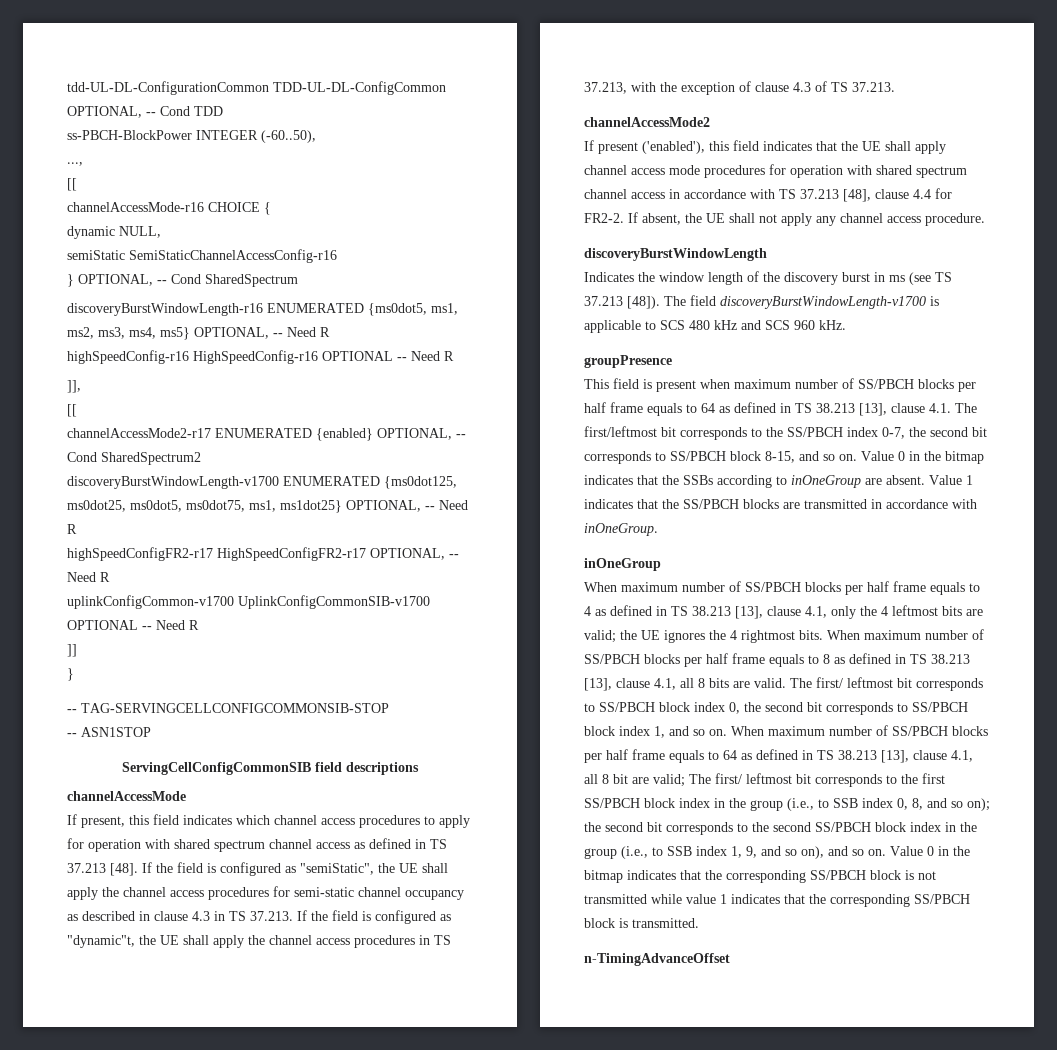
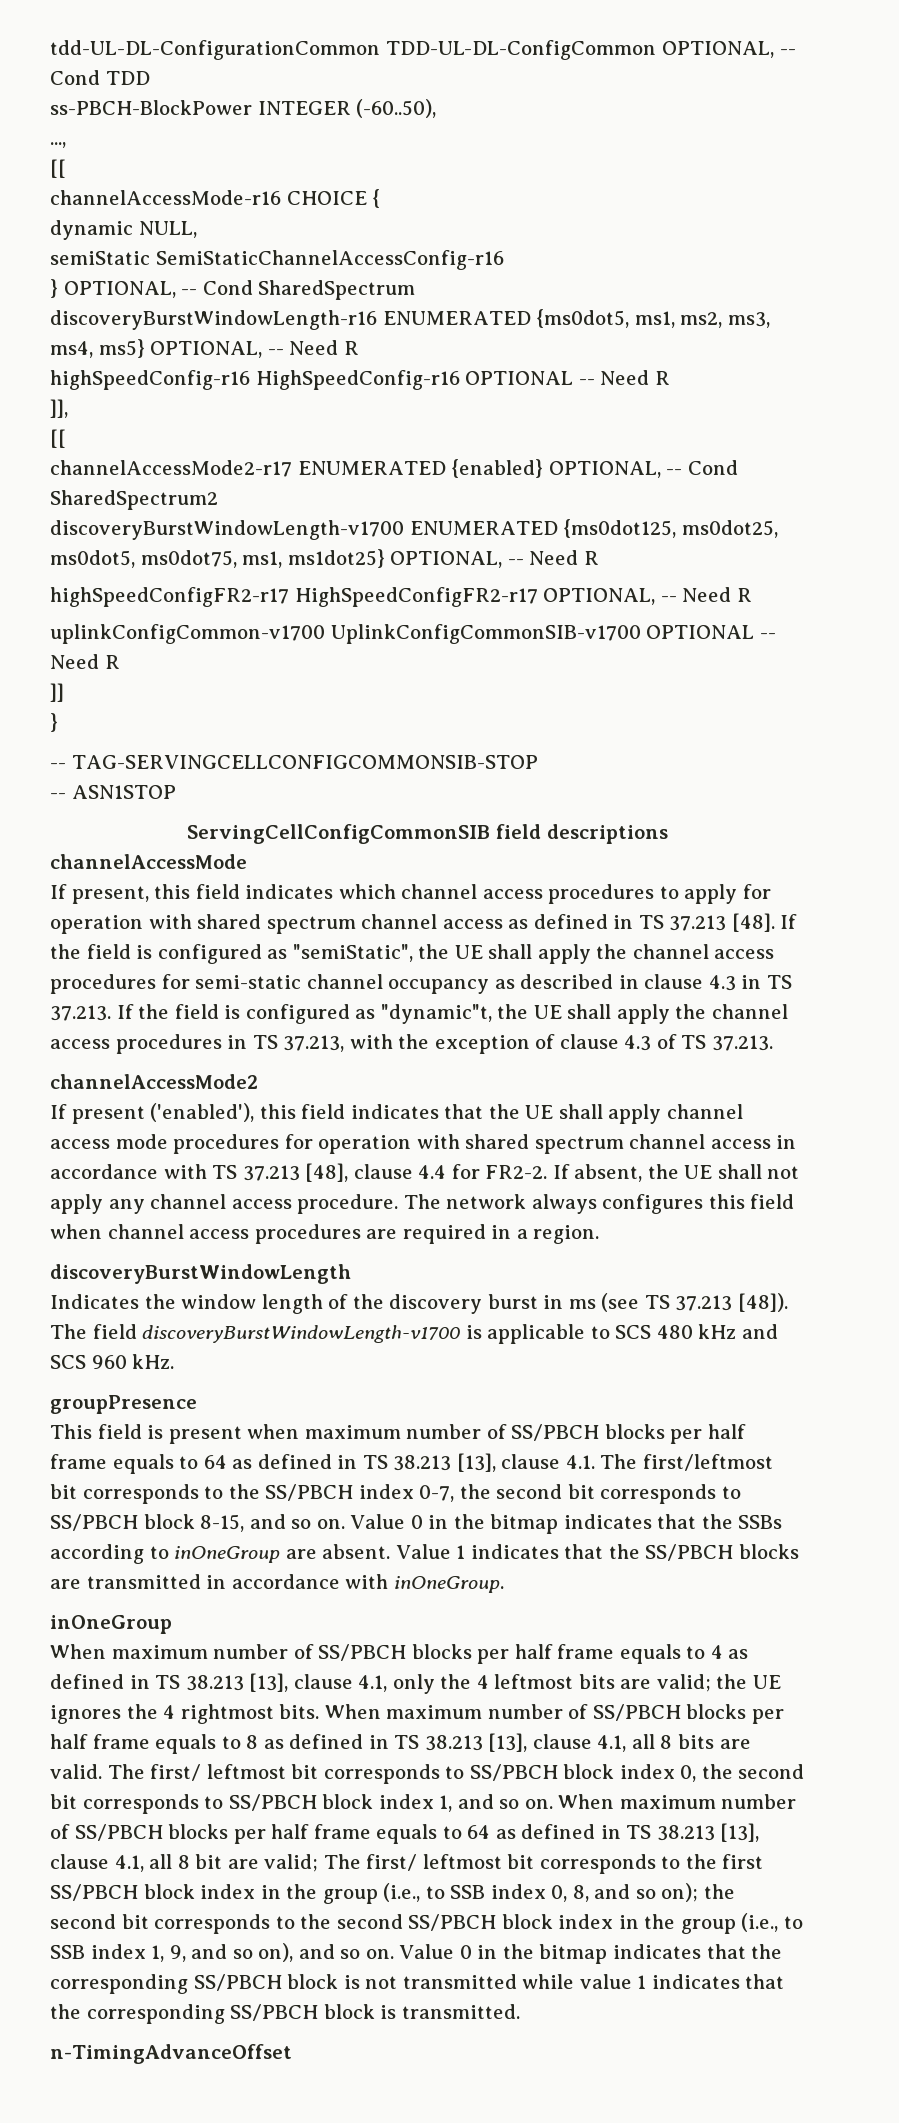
(985, 219) none -> [403,1194,795,1214] [50,1224,600,1244] The network always configures this field when channel access procedures are required in a region.

